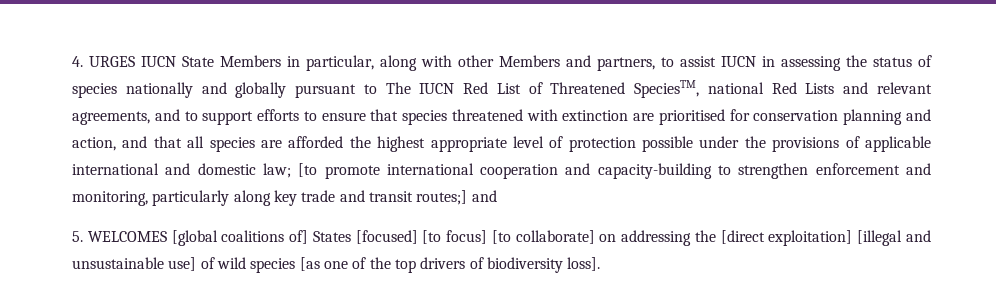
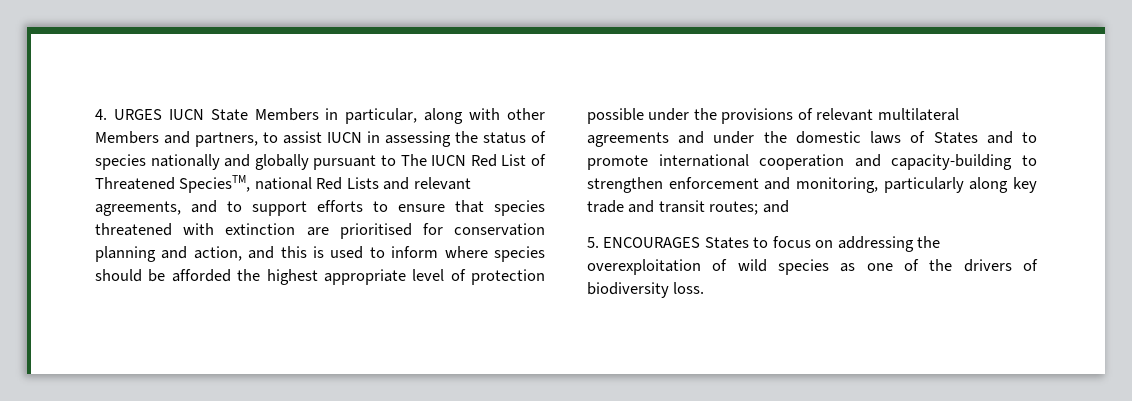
[153,136,282,152] that all species are -> [280,246,545,262] [95,269,166,282] this is used to inform where species should be
[865,136,932,152] [72,163,318,178] applicable international and domestic law; [to -> [816,108,959,121] [587,131,1037,147] relevant multilateral agreements and under the domestic laws of States and to
[416,190,468,205] routes;] -> [709,201,759,215] routes;
[87,230,931,246] [72,257,197,271] WELCOMES [global coalitions of] States [focused] [to focus] [to collaborate] on addressing the [direct exploitation] [illegal and unsustainable use] -> [603,236,941,252] [587,259,701,275] ENCOURAGES States to focus on addressing the overexploitation
[299,257,320,271] [as -> [840,263,856,272] as
[394,259,416,273] top -> (953, 265) none
[567,257,601,271] loss]. -> [673,282,705,294] loss.

